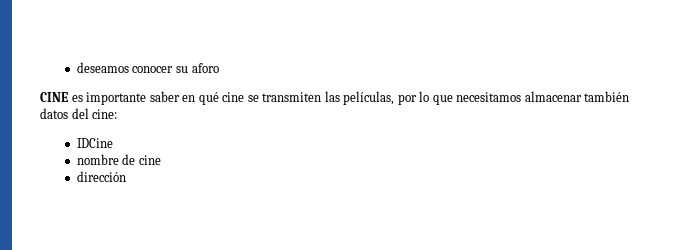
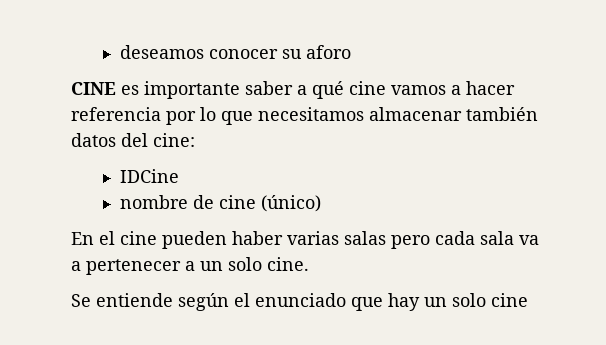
[182,95,196,102] en -> [297,85,307,95] a
[247,91,395,105] se transmiten las películas, -> [391,81,515,95] [71,107,161,121] vamos a hacer referencia
[76,171,126,182] // dirección -> [260,195,321,212] [71,231,539,249] [71,257,309,275] [71,293,528,311] (único) // En el cine pueden haber varias salas pero cada sala va a pertenecer a un solo cine. // Se entiende según el enunciado que hay un solo cine

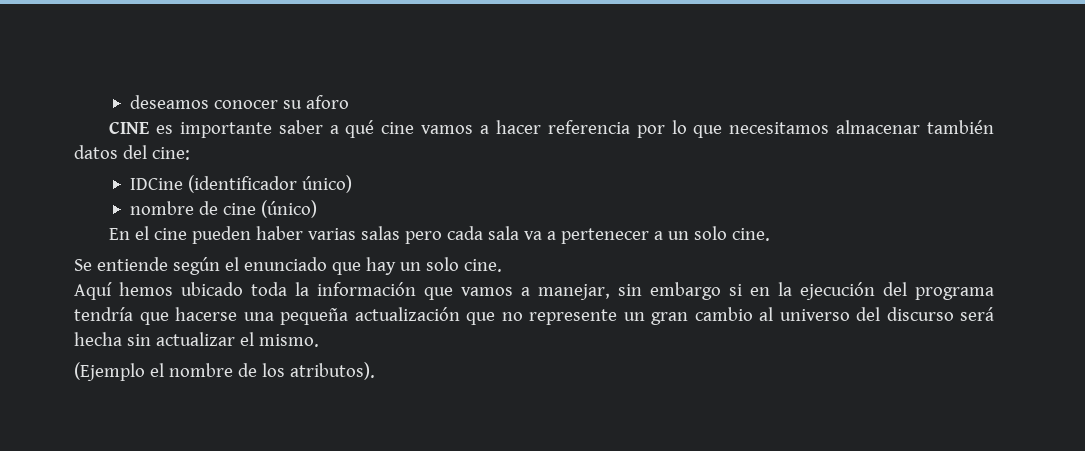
(179, 176) none -> [188,175,353,193] (identificador único)
[491,293,528,307] cine -> [463,259,502,272] [74,282,994,300] [74,307,994,325] [74,332,319,347] [74,362,375,381] cine. // Aquí hemos ubicado toda la información que vamos a manejar, sin embargo si en la ejecución del programa tendría que hacerse una pequeña actualización que no represente un gran cambio al universo del discurso será hecha sin actualizar el mismo. // (Ejemplo el nombre de los atributos).

